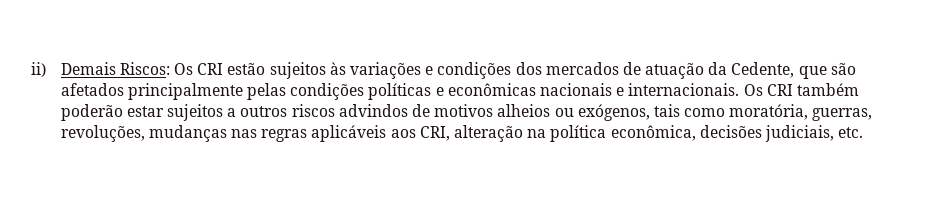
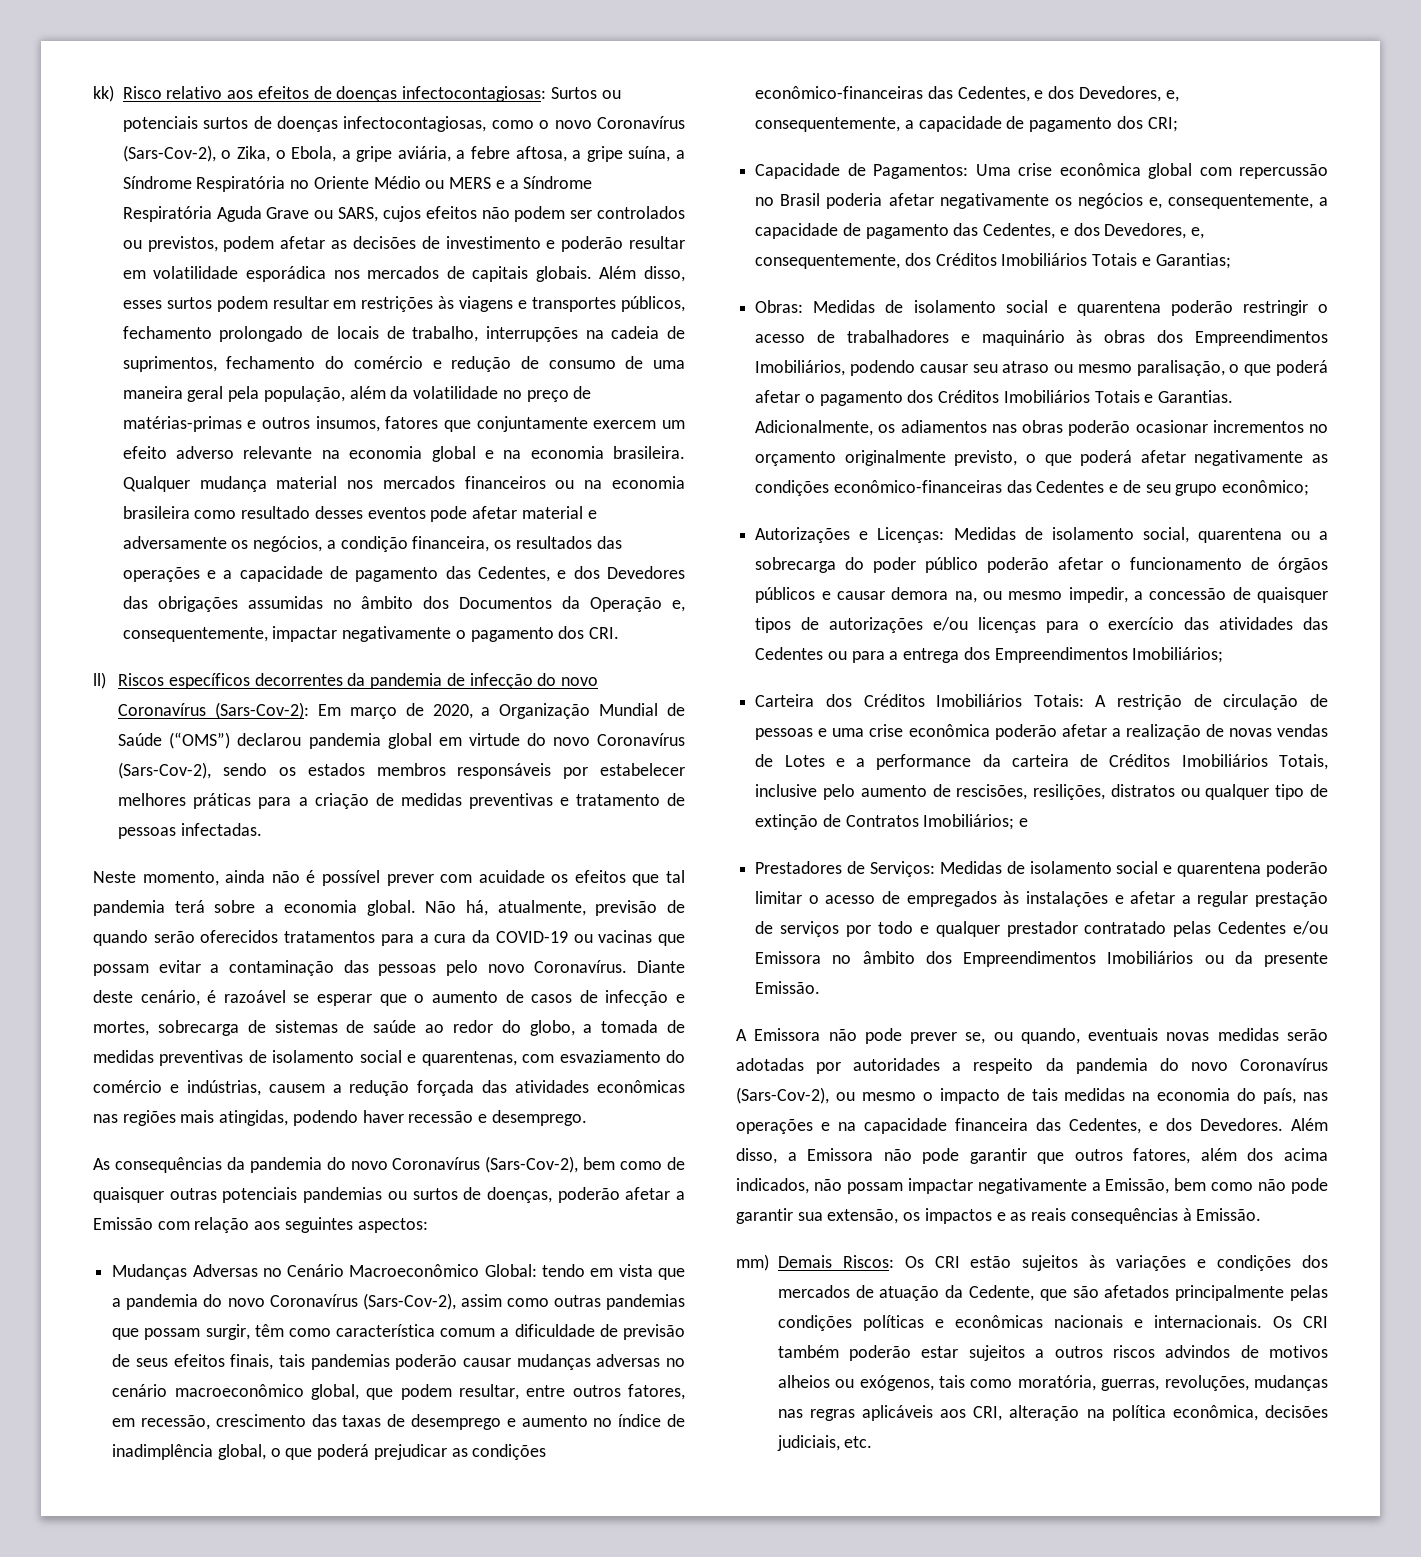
[31,62,46,77] ii) -> [93,85,621,102] [122,116,685,132] [122,145,685,162] [122,176,593,192] [122,206,685,222] [122,236,685,252] [122,266,685,282] [122,296,685,312] [122,326,686,342] [122,356,686,372] [122,386,592,402] [122,416,685,432] [122,446,685,462] [122,476,685,492] [122,506,597,522] [122,536,622,552] [122,566,685,582] [122,596,686,612] [122,626,620,642] [93,672,599,689] [118,702,685,719] [118,732,685,749] [118,762,685,779] [118,793,686,809] [118,823,263,839] [93,870,685,886] [93,900,685,916] [93,930,686,946] [93,960,685,976] [93,990,686,1006] [93,1020,685,1036] [93,1050,686,1066] [93,1080,686,1096] [93,1110,587,1126] [93,1156,685,1173] [93,1187,685,1203] [93,1217,428,1233] [112,1264,685,1280] [112,1293,685,1310] [112,1324,685,1340] [112,1354,685,1370] [112,1384,685,1400] [112,1414,685,1430] [112,1444,547,1460] [755,86,1179,102] [755,116,1178,132] [755,163,1328,179] [755,193,1328,209] [755,223,1205,239] [755,253,1231,269] [755,300,1328,316] [755,330,1328,346] [755,360,1328,376] [755,390,1234,406] [755,420,1328,436] [755,450,1328,466] [755,480,1310,496] [755,527,1328,543] [755,557,1328,573] [755,587,1328,603] [755,617,1328,633] [755,647,1224,663] [755,694,1328,710] [755,724,1328,740] [755,754,1328,770] [755,784,1328,800] [755,814,1029,830] [755,861,1328,877] [755,891,1328,907] [755,921,1328,937] [755,951,1328,967] [755,981,821,994] [736,1028,1328,1044] [736,1058,1328,1074] [736,1087,1328,1104] [736,1118,1328,1134] [736,1148,1328,1164] [736,1178,1328,1194] [736,1208,1262,1224] [736,1254,769,1271] kk) Risco relativo aos efeitos de doenças infectocontagiosas: Surtos ou potenciais surtos de doenças infectocontagiosas, como o novo Coronavírus (Sars-Cov-2), o Zika, o Ebola, a gripe aviária, a febre aftosa, a gripe suína, a Síndrome Respiratória no Oriente Médio ou MERS e a Síndrome Respiratória Aguda Grave ou SARS, cujos efeitos não podem ser controlados ou previstos, podem afetar as decisões de investimento e poderão resultar em volatilidade esporádica nos mercados de capitais globais. Além disso, esses surtos podem resultar em restrições às viagens e transportes públicos, fechamento prolongado de locais de trabalho, interrupções na cadeia de suprimentos, fechamento do comércio e redução de consumo de uma maneira geral pela população, além da volatilidade no preço de matérias-primas e outros insumos, fatores que conjuntamente exercem um efeito adverso relevante na economia global e na economia brasileira. Qualquer mudança material nos mercados financeiros ou na economia brasileira como resultado desses eventos pode afetar material e adversamente os negócios, a condição financeira, os resultados das operações e a capacidade de pagamento das Cedentes, e dos Devedores das obrigações assumidas no âmbito dos Documentos da Operação e, consequentemente, impactar negativamente o pagamento dos CRI. // ll) Riscos específicos decorrentes da pandemia de infecção do novo Coronavírus (Sars-Cov-2): Em março de 2020, a Organização Mundial de Saúde (“OMS”) declarou pandemia global em virtude do novo Coronavírus (Sars-Cov-2), sendo os estados membros responsáveis por estabelecer melhores práticas para a criação de medidas preventivas e tratamento de pessoas infectadas. // Neste momento, ainda não é possível prever com acuidade os efeitos que tal pandemia terá sobre a economia global. Não há, atualmente, previsão de quando serão oferecidos tratamentos para a cura da COVID-19 ou vacinas que possam evitar a contaminação das pessoas pelo novo Coronavírus. Diante deste cenário, é razoável se esperar que o aumento de casos de infecção e mortes, sobrecarga de sistemas de saúde ao redor do globo, a tomada de medidas preventivas de isolamento social e quarentenas, com esvaziamento do comércio e indústrias, causem a redução forçada das atividades econômicas nas regiões mais atingidas, podendo haver recessão e desemprego. // As consequências da pandemia do novo Coronavírus (Sars-Cov-2), bem como de quaisquer outras potenciais pandemias ou surtos de doenças, poderão afetar a Emissão com relação aos seguintes aspectos: // Mudanças Adversas no Cenário Macroeconômico Global: tendo em vista que a pandemia do novo Coronavírus (Sars-Cov-2), assim como outras pandemias que possam surgir, têm como característica comum a dificuldade de previsão de seus efeitos finais, tais pandemias poderão causar mudanças adversas no cenário macroeconômico global, que podem resultar, entre outros fatores, em recessão, crescimento das taxas de desemprego e aumento no índice de inadimplência global, o que poderá prejudicar as condições econômico-financeiras das Cedentes, e dos Devedores, e, consequentemente, a capacidade de pagamento dos CRI; // Capacidade de Pagamentos: Uma crise econômica global com repercussão no Brasil poderia afetar negativamente os negócios e, consequentemente, a capacidade de pagamento das Cedentes, e dos Devedores, e, consequentemente, dos Créditos Imobiliários Totais e Garantias; // Obras: Medidas de isolamento social e quarentena poderão restringir o acesso de trabalhadores e maquinário às obras dos Empreendimentos Imobiliários, podendo causar seu atraso ou mesmo paralisação, o que poderá afetar o pagamento dos Créditos Imobiliários Totais e Garantias. Adicionalmente, os adiamentos nas obras poderão ocasionar incrementos no orçamento originalmente previsto, o que poderá afetar negativamente as condições econômico-financeiras das Cedentes e de seu grupo econômico; // Autorizações e Licenças: Medidas de isolamento social, quarentena ou a sobrecarga do poder público poderão afetar o funcionamento de órgãos públicos e causar demora na, ou mesmo impedir, a concessão de quaisquer tipos de autorizações e/ou licenças para o exercício das atividades das Cedentes ou para a entrega dos Empreendimentos Imobiliários; // Carteira dos Créditos Imobiliários Totais: A restrição de circulação de pessoas e uma crise econômica poderão afetar a realização de novas vendas de Lotes e a performance da carteira de Créditos Imobiliários Totais, inclusive pelo aumento de rescisões, resilições, distratos ou qualquer tipo de extinção de Contratos Imobiliários; e // Prestadores de Serviços: Medidas de isolamento social e quarentena poderão limitar o acesso de empregados às instalações e afetar a regular prestação de serviços por todo e qualquer prestador contratado pelas Cedentes e/ou Emissora no âmbito dos Empreendimentos Imobiliários ou da presente Emissão. // A Emissora não pode prever se, ou quando, eventuais novas medidas serão adotadas por autoridades a respeito da pandemia do novo Coronavírus (Sars-Cov-2), ou mesmo o impacto de tais medidas na economia do país, nas operações e na capacidade financeira das Cedentes, e dos Devedores. Além disso, a Emissora não pode garantir que outros fatores, além dos acima indicados, não possam impactar negativamente a Emissão, bem como não pode garantir sua extensão, os impactos e as reais consequências à Emissão. // mm)

